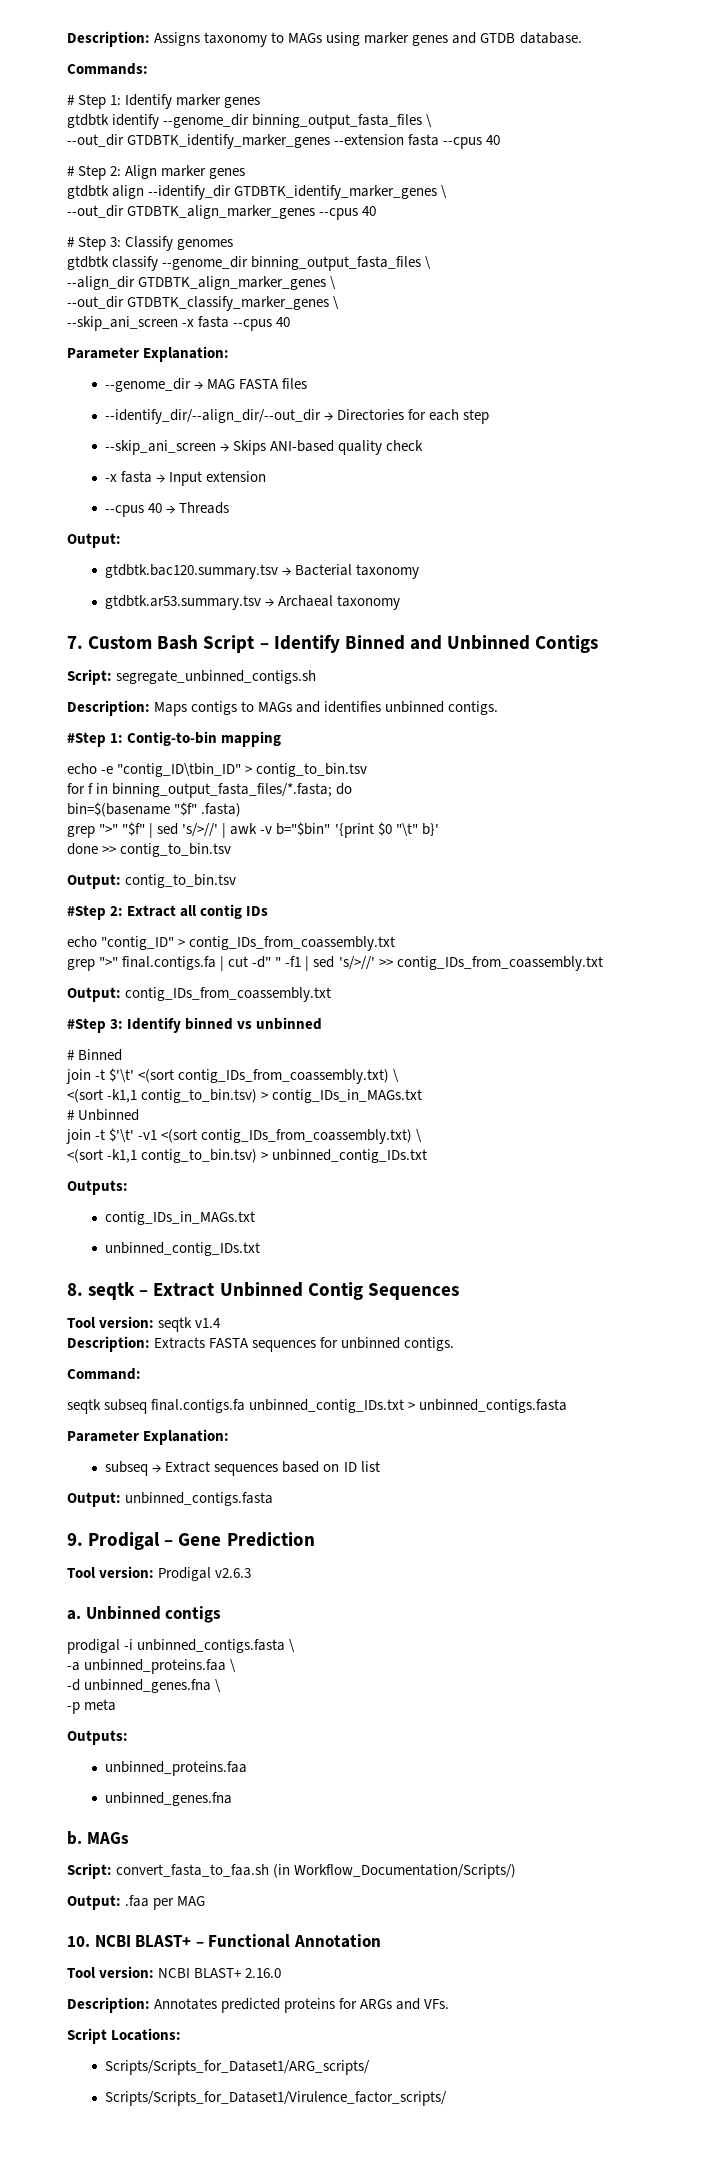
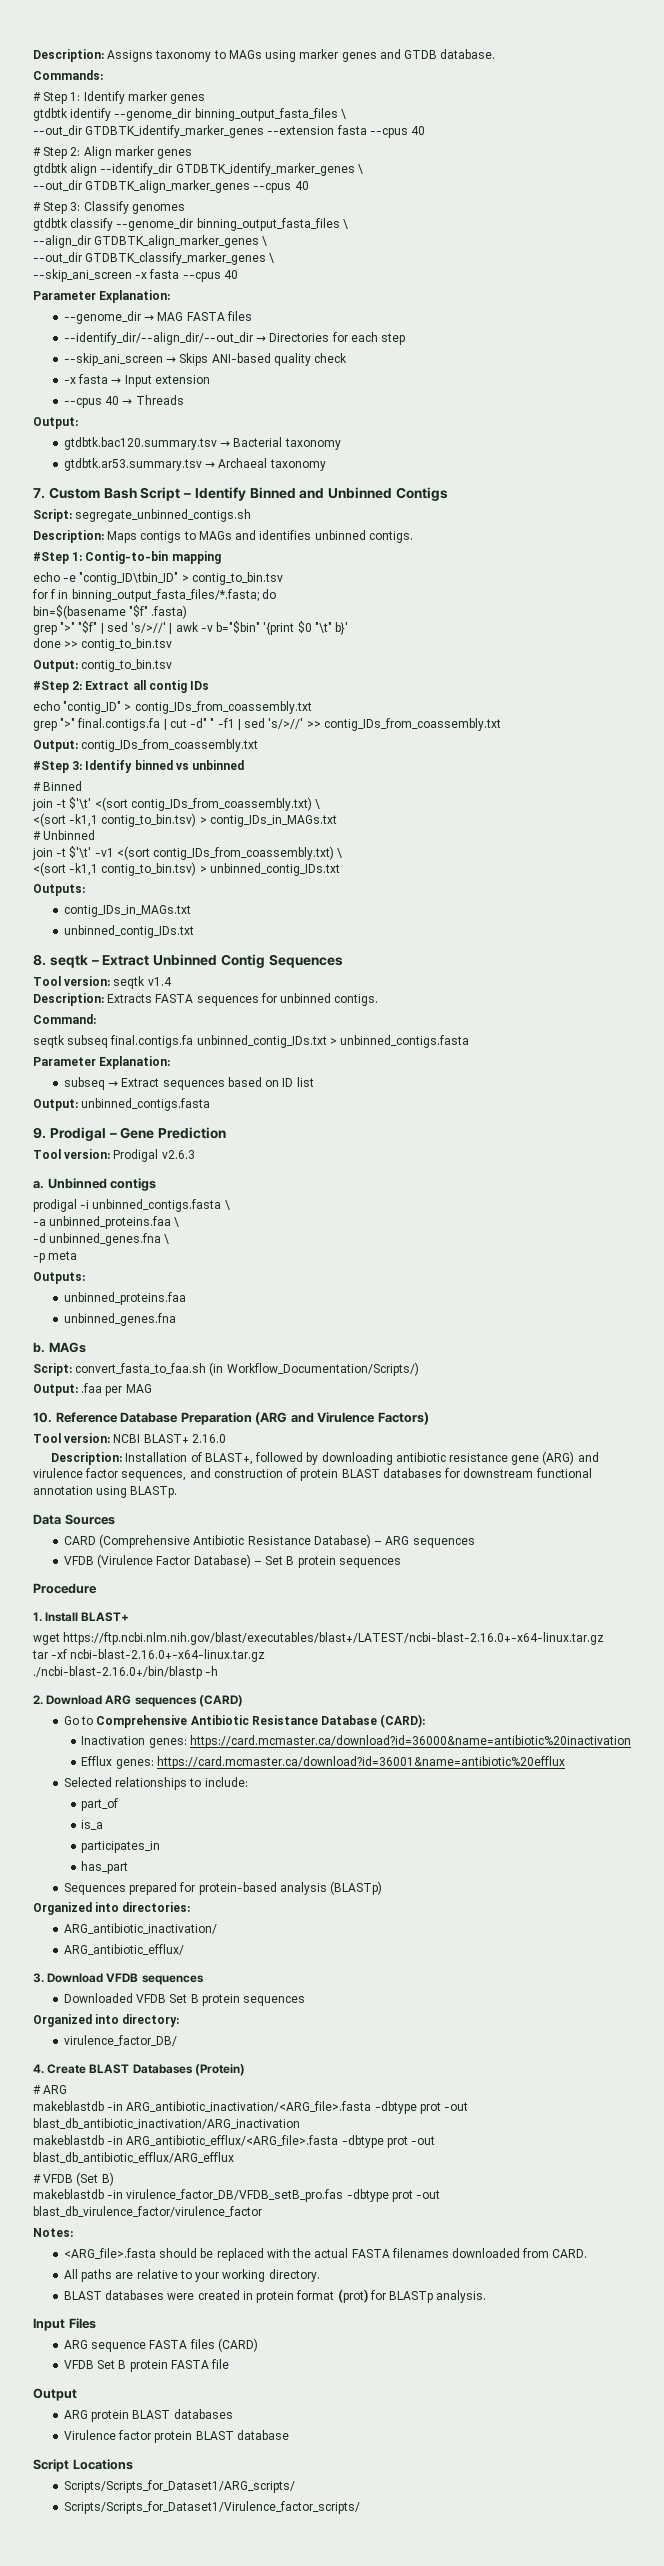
[94,1934,381,1948] NCBI BLAST+ – Functional Annotation -> [55,1412,429,1425] Reference Database Preparation (ARG and Virulence Factors)
[154,1998,450,2013] [67,2028,182,2044] Annotates predicted proteins for ARGs and VFs. // Script Locations: -> [125,1451,599,1465] [33,1468,592,1481] [33,1486,178,1498] [33,1514,115,1525] [63,1534,475,1548] [63,1554,401,1568] [33,1583,97,1594] [33,1612,130,1622] [33,1632,605,1645] [32,1649,266,1662] [33,1666,219,1679] [33,1695,243,1707] [63,1714,426,1728] [81,1735,631,1748] [81,1756,565,1769] [63,1777,248,1790] [81,1798,119,1811] [81,1820,104,1830] [81,1841,161,1853] [81,1861,129,1874] [63,1881,383,1895] [33,1902,191,1915] [63,1923,217,1934] [63,1944,184,1955] [33,1973,204,1985] [63,1993,306,2006] [33,2014,180,2027] [63,2035,177,2046] [33,2064,245,2076] [33,2085,68,2094] [33,2101,469,2114] [33,2118,300,2129] [33,2135,436,2148] [33,2152,234,2163] [33,2172,114,2186] [33,2189,441,2202] [33,2206,262,2217] [33,2228,73,2237] [63,2248,588,2261] [63,2269,320,2282] [63,2289,487,2303] [33,2318,96,2331] [63,2338,258,2352] [63,2359,230,2372] [33,2388,77,2401] [63,2409,233,2422] [63,2430,289,2443] [33,2459,133,2472] Installation of BLAST+, followed by downloading antibiotic resistance gene (ARG) and virulence factor sequences, and construction of protein BLAST databases for downstream functional annotation using BLASTp. // Data Sources // CARD (Comprehensive Antibiotic Resistance Database) – ARG sequences // VFDB (Virulence Factor Database) – Set B protein sequences // Procedure // 1. Install BLAST+ // wget https://ftp.ncbi.nlm.nih.gov/blast/executables/blast+/LATEST/ncbi-blast-2.16.0+-x64-linux.tar.gz // tar -xf ncbi-blast-2.16.0+-x64-linux.tar.gz // ./ncbi-blast-2.16.0+/bin/blastp -h // 2. Download ARG sequences (CARD) // Go to Comprehensive Antibiotic Resistance Database (CARD): // Inactivation genes: https://card.mcmaster.ca/download?id=36000&name=antibiotic%20inactivation // Efflux genes: https://card.mcmaster.ca/download?id=36001&name=antibiotic%20efflux // Selected relationships to include: // part_of // is_a // participates_in // has_part // Sequences prepared for protein-based analysis (BLASTp) // Organized into directories: // ARG_antibiotic_inactivation/ // ARG_antibiotic_efflux/ // 3. Download VFDB sequences // Downloaded VFDB Set B protein sequences // Organized into directory: // virulence_factor_DB/ // 4. Create BLAST Databases (Protein) // # ARG // makeblastdb -in ARG_antibiotic_inactivation/<ARG_file>.fasta -dbtype prot -out blast_db_antibiotic_inactivation/ARG_inactivation // makeblastdb -in ARG_antibiotic_efflux/<ARG_file>.fasta -dbtype prot -out blast_db_antibiotic_efflux/ARG_efflux // # VFDB (Set B) // makeblastdb -in virulence_factor_DB/VFDB_setB_pro.fas -dbtype prot -out blast_db_virulence_factor/virulence_factor // Notes: // <ARG_file>.fasta should be replaced with the actual FASTA filenames downloaded from CARD. // All paths are relative to your working directory. // BLAST databases were created in protein format (prot) for BLASTp analysis. // Input Files // ARG sequence FASTA files (CARD) // VFDB Set B protein FASTA file // Output // ARG protein BLAST databases // Virulence factor protein BLAST database // Script Locations

